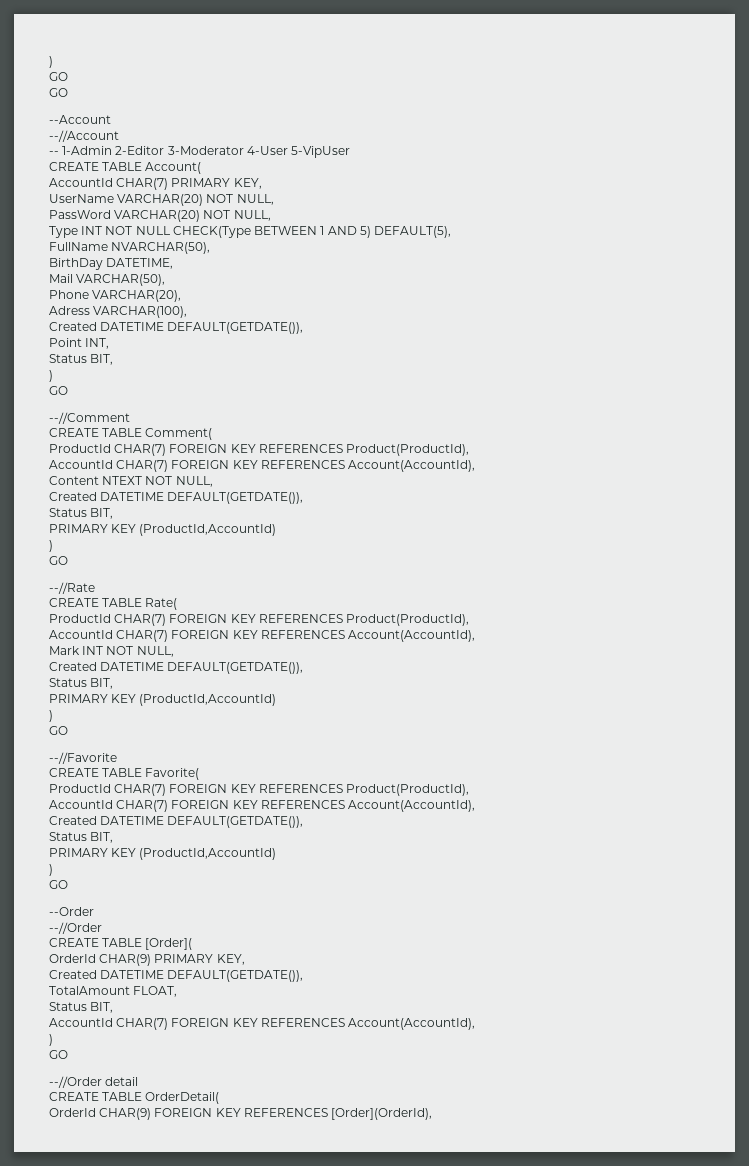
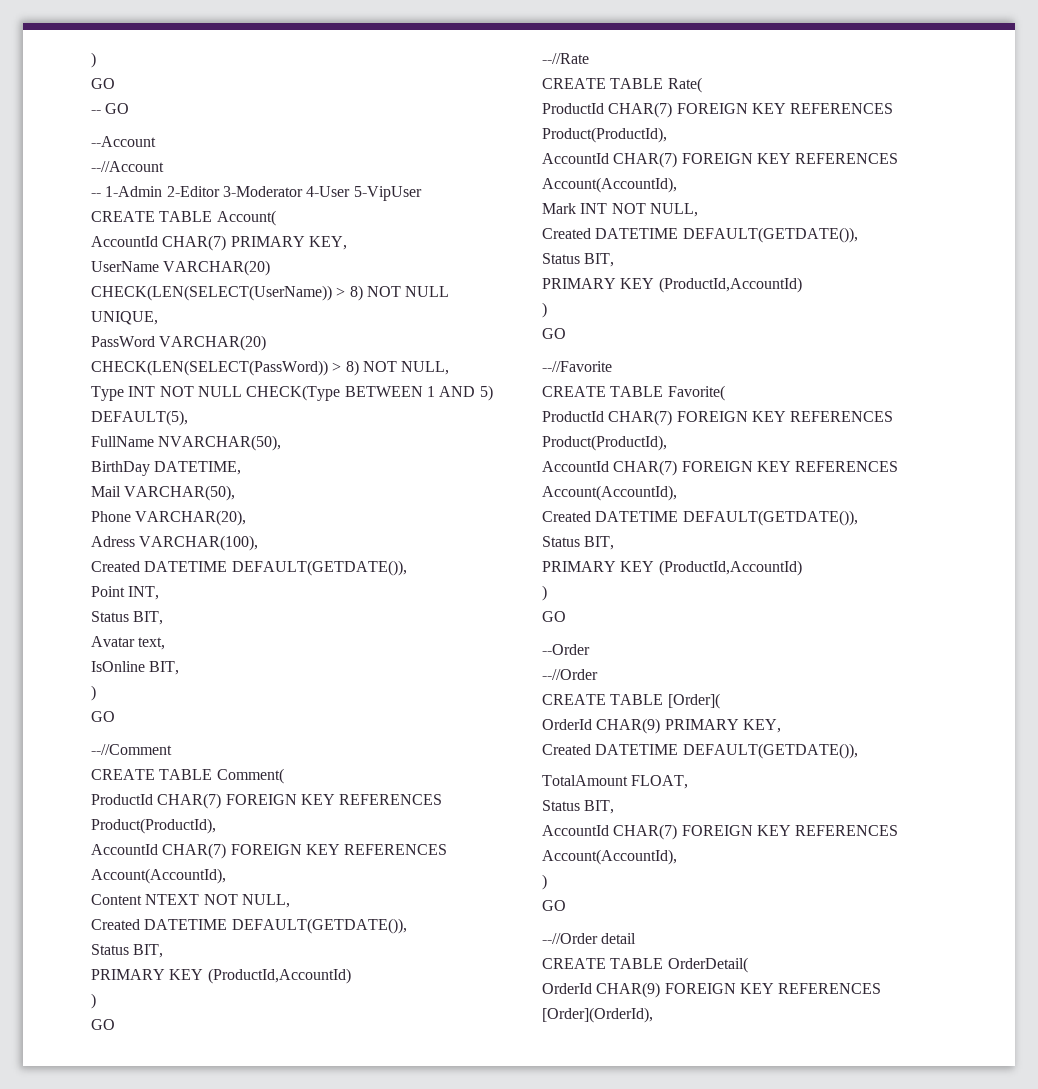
[49,56,53,68] [49,72,68,81] ) // GO // -> [91,52,96,68] [91,78,115,89] [91,110,101,114] ) // GO // --
[206,194,274,205] NOT NULL, -> [91,285,450,301] [91,311,158,325] CHECK(LEN(SELECT(UserName)) > 8) NOT NULL UNIQUE,
(201, 216) none -> [91,360,359,376] CHECK(LEN(SELECT(PassWord)) > 8)
(114, 359) none -> [91,636,166,650] [91,661,180,675] // Avatar text, // IsOnline BIT,

